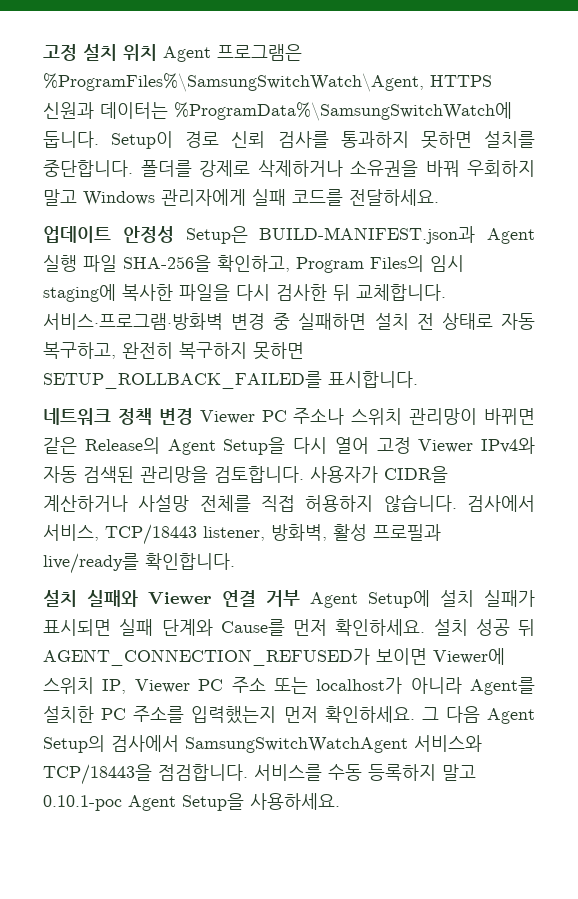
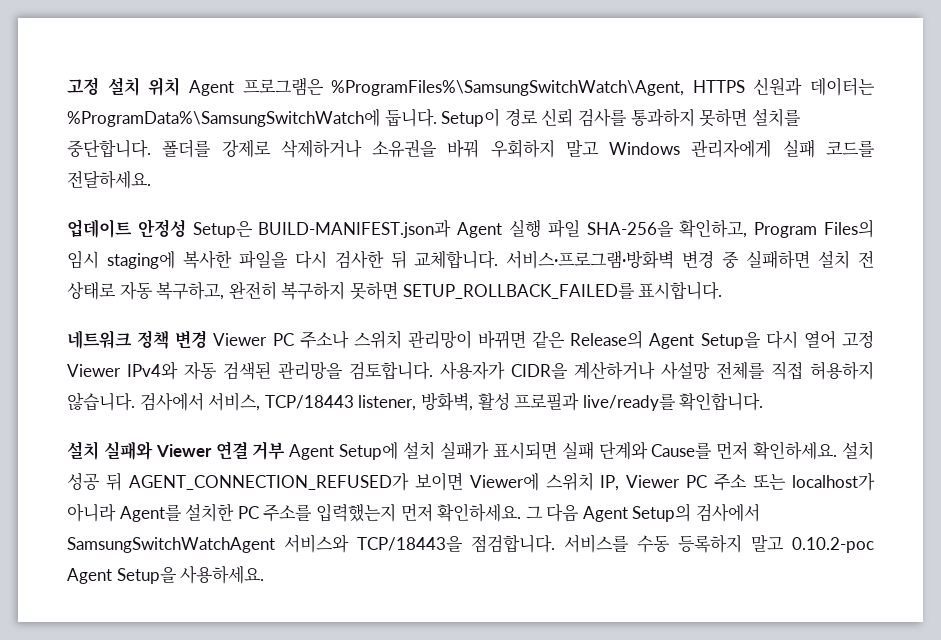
[43,795,122,811] 0.10.1-poc -> [792,537,874,553] 0.10.2-poc

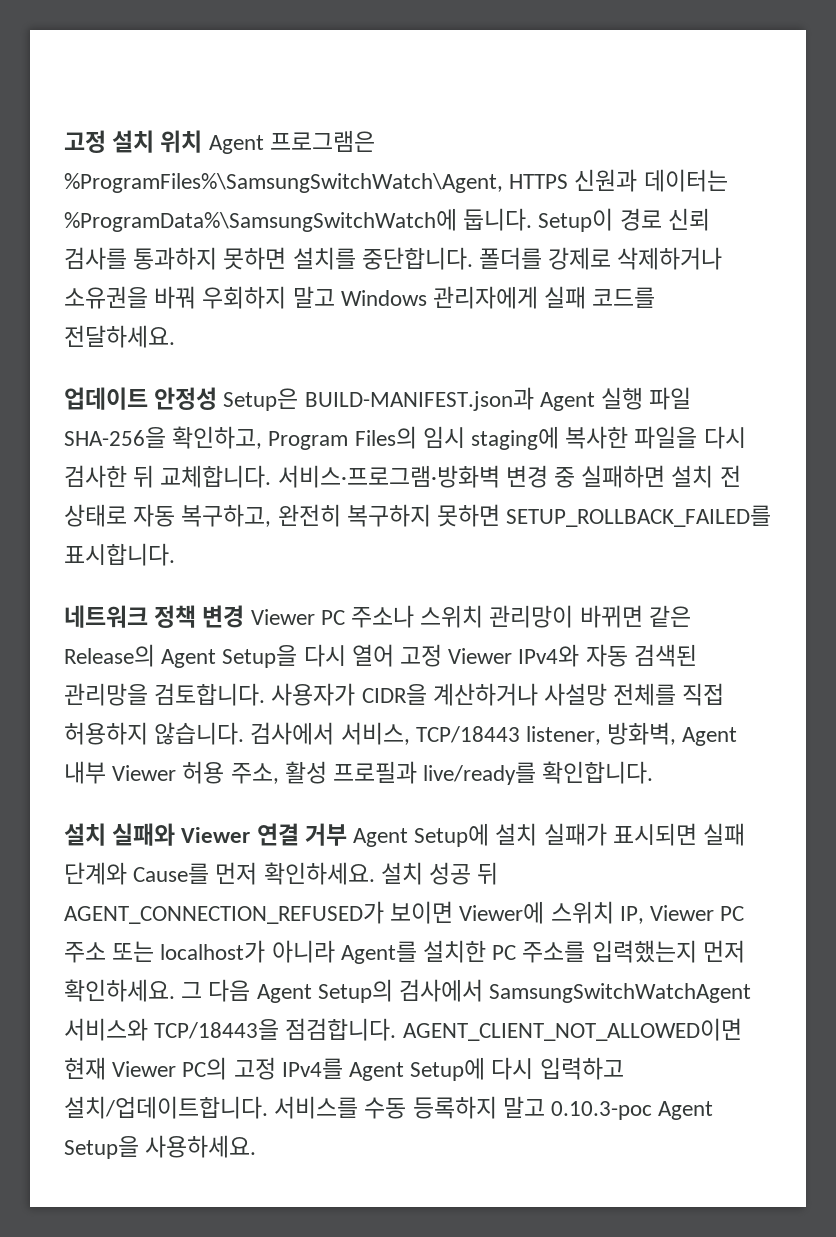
(473, 401) none -> [682,727,738,746] [64,761,279,784] Agent 내부 Viewer 허용 주소,
(555, 544) none -> [402,1018,742,1041] [64,1057,624,1081] [64,1096,268,1119] AGENT_CLIENT_NOT_ALLOWED이면 현재 Viewer PC의 고정 IPv4를 Agent Setup에 다시 입력하고 설치/업데이트합니다.
[792,537,874,553] 0.10.2-poc -> [551,1101,653,1120] 0.10.3-poc

